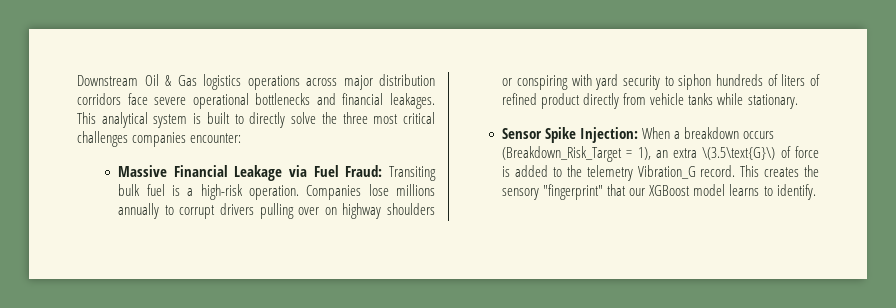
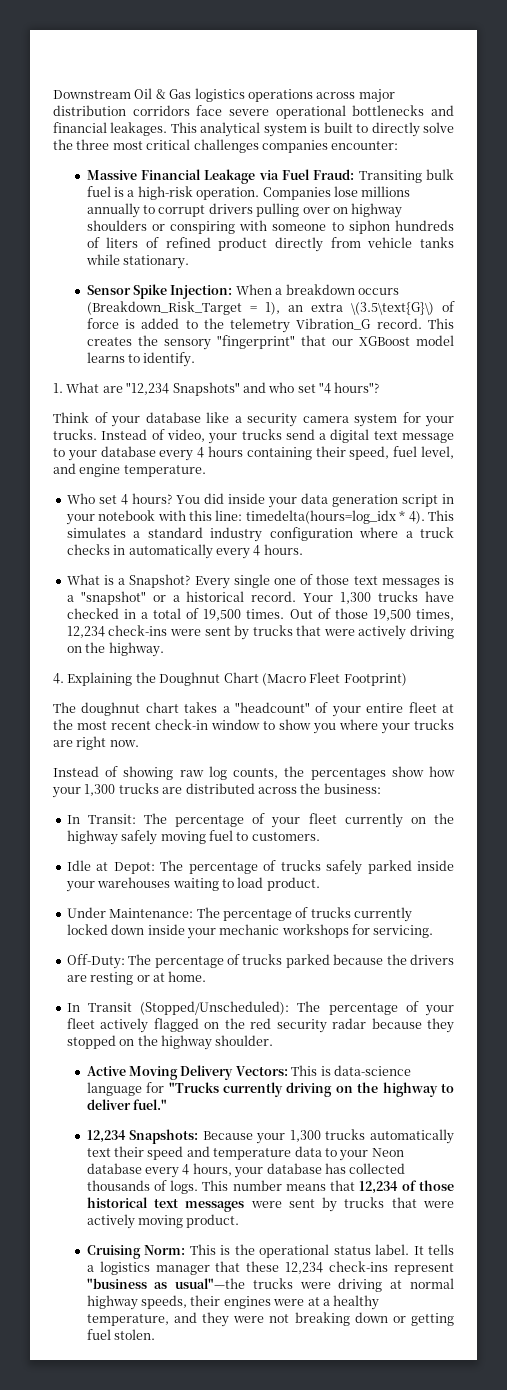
[595,74,660,90] yard security -> [272,224,327,231] someone
(816, 192) none -> [53,382,380,396] [53,412,454,427] [53,429,455,444] [53,446,455,461] [53,463,206,477] [66,493,454,508] [65,510,454,525] [66,527,455,542] [66,544,303,559] [66,574,454,589] [66,591,455,605] [66,608,455,621] [66,625,454,640] [66,642,164,657] [53,672,407,686] [53,702,454,717] [53,719,454,734] [53,736,139,750] [53,766,456,780] [52,783,381,798] [66,813,455,828] [66,830,320,845] [66,860,455,875] [65,877,320,892] [66,907,412,922] [66,924,434,939] [66,954,454,969] [66,971,207,985] [66,1001,454,1016] [66,1018,455,1033] [66,1035,274,1050] [86,1065,411,1080] [86,1082,454,1097] [86,1099,168,1110] [86,1129,454,1144] [86,1146,404,1161] [86,1163,406,1178] [86,1180,454,1194] [86,1197,454,1212] [86,1214,240,1229] [86,1244,454,1259] [86,1261,454,1275] [86,1278,454,1292] [86,1295,380,1310] [86,1312,454,1327] [86,1329,156,1340] // 1. What are "12,234 Snapshots" and who set "4 hours"? // Think of your database like a security camera system for your trucks. Instead of video, your trucks send a digital text message to your database every 4 hours containing their speed, fuel level, and engine temperature. // Who set 4 hours? You did inside your data generation script in your notebook with this line: timedelta(hours=log_idx * 4). This simulates a standard industry configuration where a truck checks in automatically every 4 hours. // What is a Snapshot? Every single one of those text messages is a "snapshot" or a historical record. Your 1,300 trucks have checked in a total of 19,500 times. Out of those 19,500 times, 12,234 check-ins were sent by trucks that were actively driving on the highway. // 4. Explaining the Doughnut Chart (Macro Fleet Footprint) // The doughnut chart takes a "headcount" of your entire fleet at the most recent check-in window to show you where your trucks are right now. // Instead of showing raw log counts, the percentages show how your 1,300 trucks are distributed across the business: // In Transit: The percentage of your fleet currently on the highway safely moving fuel to customers. // Idle at Depot: The percentage of trucks safely parked inside your warehouses waiting to load product. // Under Maintenance: The percentage of trucks currently locked down inside your mechanic workshops for servicing. // Off-Duty: The percentage of trucks parked because the drivers are resting or at home. // In Transit (Stopped/Unscheduled): The percentage of your fleet actively flagged on the red security radar because they stopped on the highway shoulder. // Active Moving Delivery Vectors: This is data-science language for "Trucks currently driving on the highway to deliver fuel." // 12,234 Snapshots: Because your 1,300 trucks automatically text their speed and temperature data to your Neon database every 4 hours, your database has collected thousands of logs. This number means that 12,234 of those historical text messages were sent by trucks that were actively moving product. // Cruising Norm: This is the operational status label. It tells a logistics manager that these 12,234 check-ins represent "business as usual"—the trucks were driving at normal highway speeds, their engines were at a healthy temperature, and they were not breaking down or getting fuel stolen.

